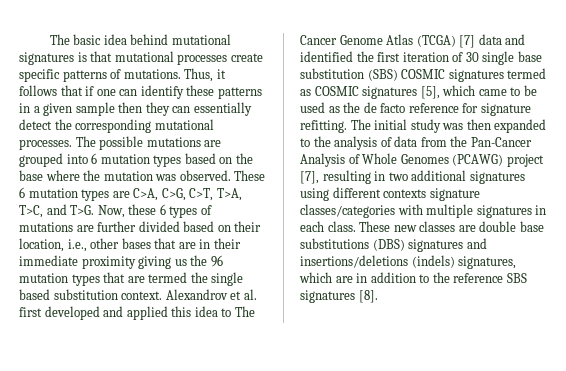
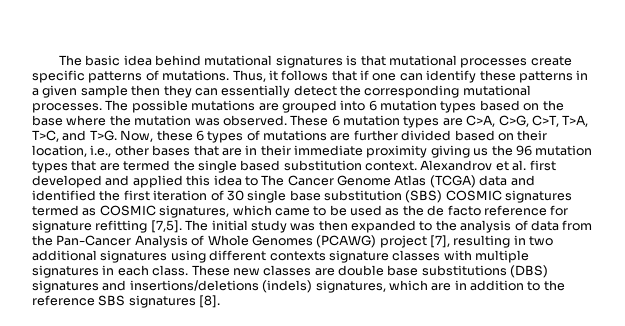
[459,35,476,48] [7] -> (476, 181) none
[362,86,440,99] signatures [5], -> [159,205,230,218] signatures,
[300,120,347,133] refitting. -> [95,220,182,233] refitting [7,5].
[300,204,395,218] classes/categories -> [392,250,441,261] classes

